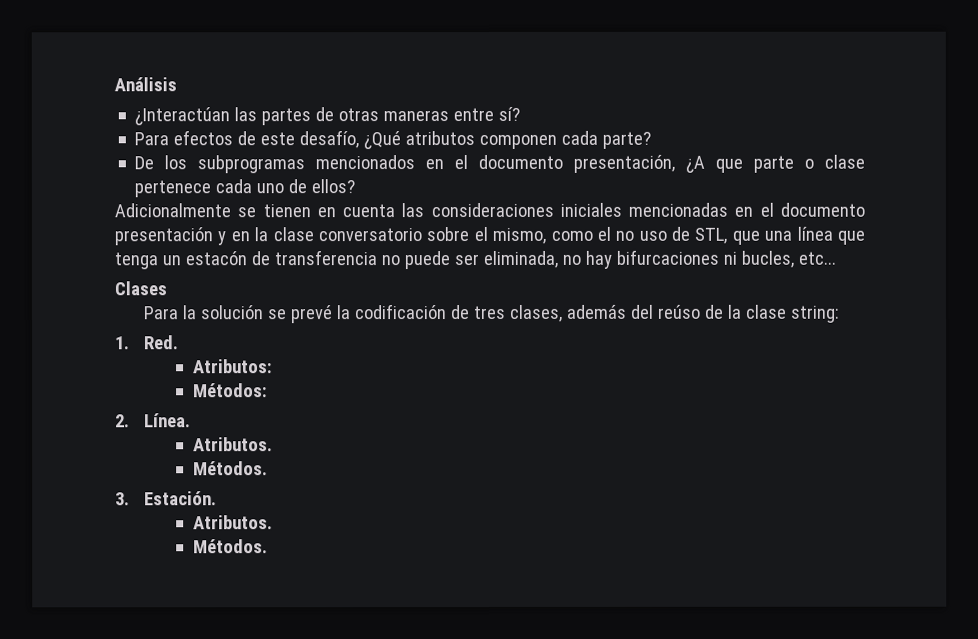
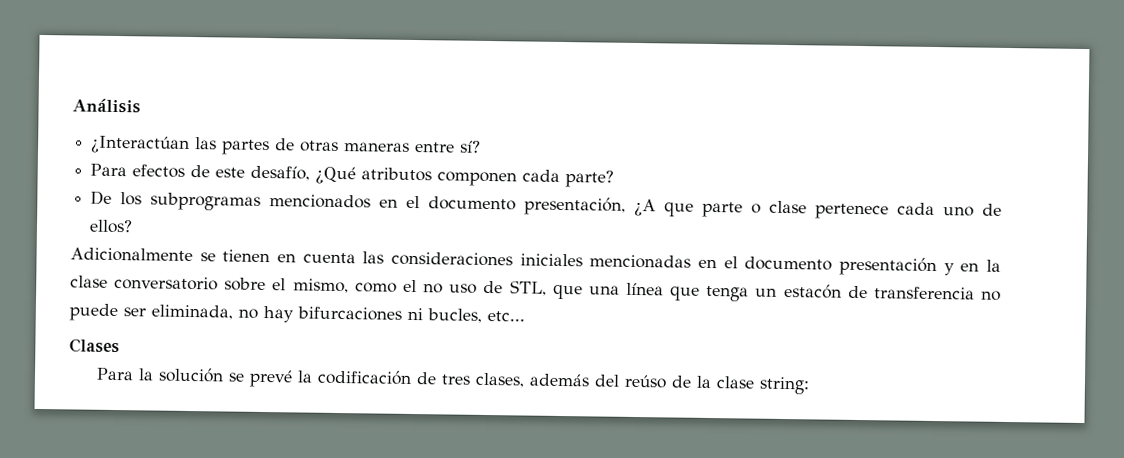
[115,335,179,350] [192,359,273,374] [192,383,268,398] [115,413,191,428] [192,437,273,452] [192,461,268,476] [115,491,217,506] [192,515,273,530] [192,539,268,554] // 1. Red. // Atributos: // Métodos: // 2. Línea. // Atributos. // Métodos. // 3. Estación. // Atributos. // Métodos. -> (810, 385) none

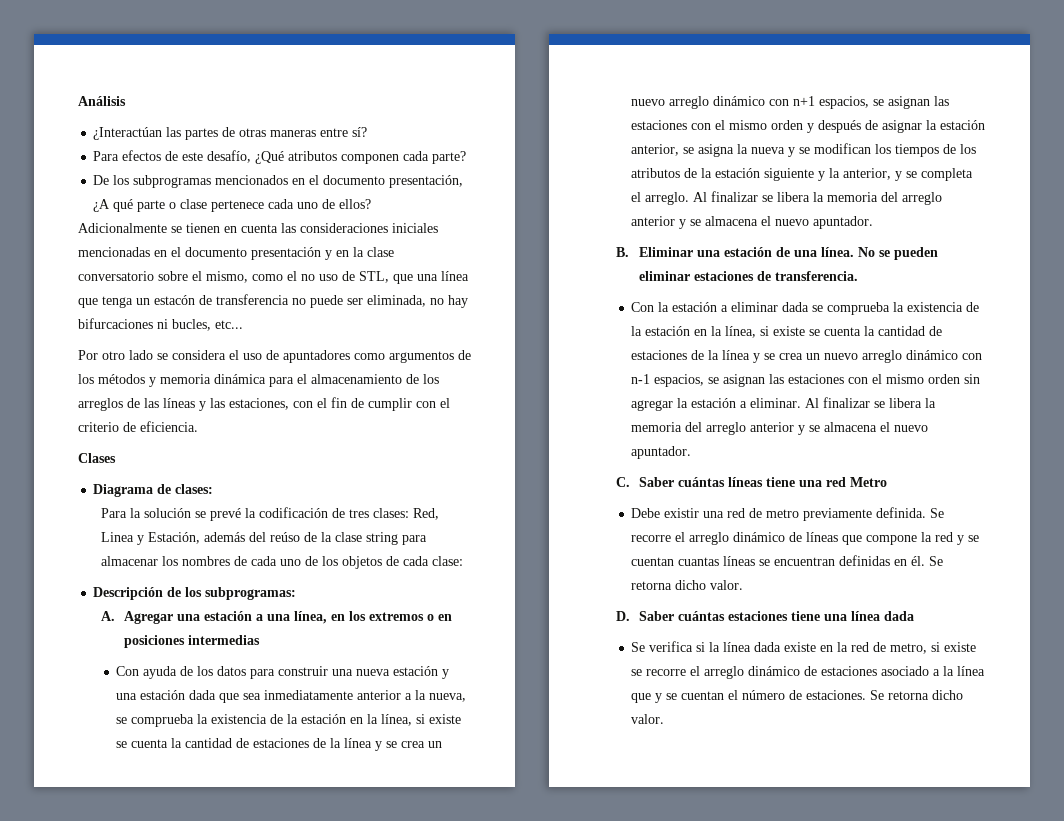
[664,201,695,217] que -> [113,199,134,212] qué
[69,338,120,354] Clases -> [78,350,471,363] [78,374,439,387] [78,397,450,411] [78,421,198,432] [78,453,116,463] [93,484,214,497] Por otro lado se considera el uso de apuntadores como argumentos de los métodos y memoria dinámica para el almacenamiento de los arreglos de las líneas y las estaciones, con el fin de cumplir con el criterio de eficiencia. // Clases // Diagrama de clases:
[474,372,525,388] clases, -> [373,508,440,520] [101,532,201,545] clases: Red, Linea y Estación,
[758,376,810,395] string: -> [366,532,428,545] [101,556,464,569] [93,587,297,600] [101,611,453,624] [124,635,261,648] [116,666,450,679] [116,690,467,703] [116,714,462,727] [116,738,443,751] [631,96,950,109] [631,120,986,133] [631,143,977,157] [631,168,974,181] [631,191,943,205] [631,216,874,229] [616,247,939,260] [639,271,859,281] [631,302,980,315] [631,326,943,338] [631,350,983,363] [631,374,981,387] [631,397,937,411] [631,422,929,435] [631,446,692,459] [616,477,888,487] [631,507,945,521] [631,532,980,545] [631,555,944,566] [631,580,744,590] [616,611,915,621] [631,641,977,654] [631,666,986,679] [631,690,964,703] [631,714,665,724] string para almacenar los nombres de cada uno de los objetos de cada clase: // Descripción de los subprogramas: // A. Agregar una estación a una línea, en los extremos o en posiciones intermedias // Con ayuda de los datos para construir una nueva estación y una estación dada que sea inmediatamente anterior a la nueva, se comprueba la existencia de la estación en la línea, si existe se cuenta la cantidad de estaciones de la línea y se crea un nuevo arreglo dinámico con n+1 espacios, se asignan las estaciones con el mismo orden y después de asignar la estación anterior, se asigna la nueva y se modifican los tiempos de los atributos de la estación siguiente y la anterior, y se completa el arreglo. Al finalizar se libera la memoria del arreglo anterior y se almacena el nuevo apuntador. // B. Eliminar una estación de una línea. No se pueden eliminar estaciones de transferencia. // Con la estación a eliminar dada se comprueba la existencia de la estación en la línea, si existe se cuenta la cantidad de estaciones de la línea y se crea un nuevo arreglo dinámico con n-1 espacios, se asignan las estaciones con el mismo orden sin agregar la estación a eliminar. Al finalizar se libera la memoria del arreglo anterior y se almacena el nuevo apuntador. // C. Saber cuántas líneas tiene una red Metro // Debe existir una red de metro previamente definida. Se recorre el arreglo dinámico de líneas que compone la red y se cuentan cuantas líneas se encuentran definidas en él. Se retorna dicho valor. // D. Saber cuántas estaciones tiene una línea dada // Se verifica si la línea dada existe en la red de metro, si existe se recorre el arreglo dinámico de estaciones asociado a la línea que y se cuentan el número de estaciones. Se retorna dicho valor.

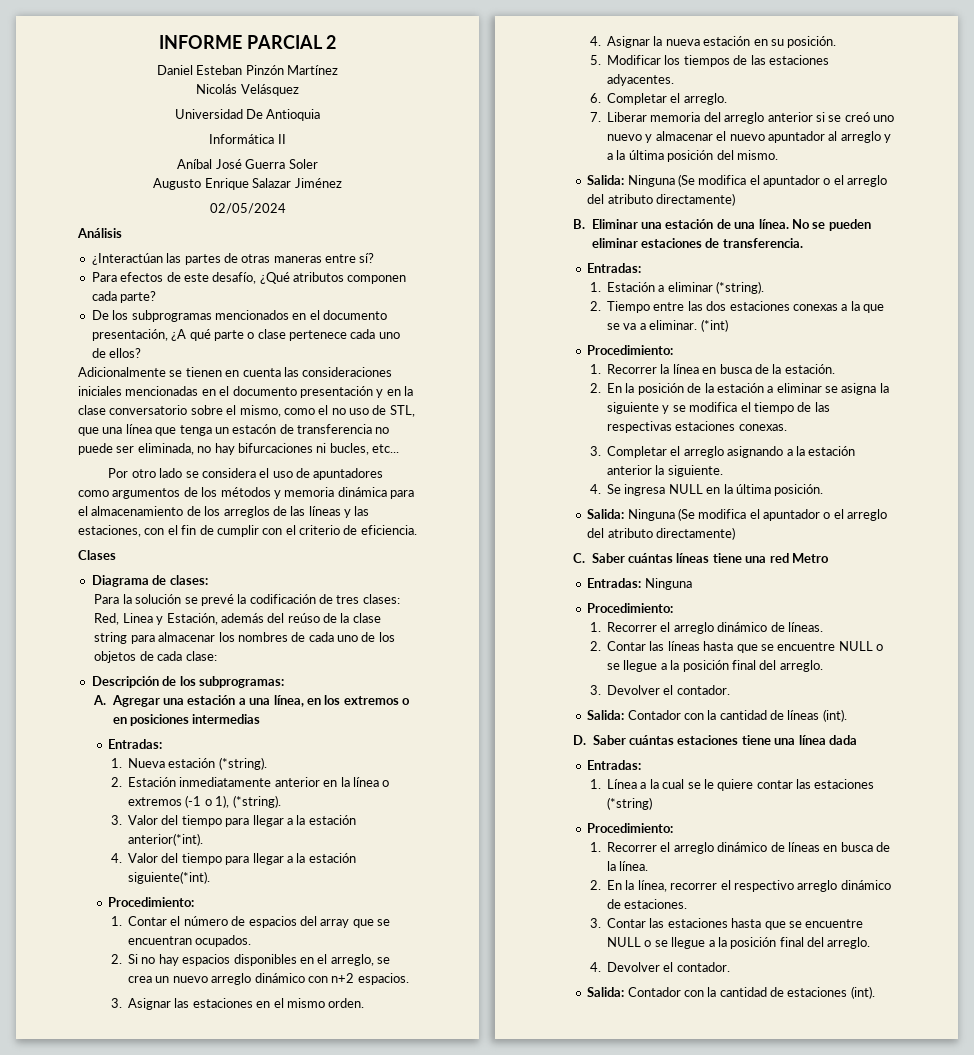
(78, 101) none -> [158,35,337,49] [156,65,339,75] [196,84,299,96] [174,109,321,121] [209,134,286,144] [177,159,318,169] [153,178,342,190] [209,203,286,214] INFORME PARCIAL 2 // Daniel Esteban Pinzón Martínez // Nicolás Velásquez // Universidad De Antioquia // Informática II // Aníbal José Guerra Soler // Augusto Enrique Salazar Jiménez // 02/05/2024 //
[116,666,450,679] [116,690,467,703] [116,714,462,727] [116,738,443,751] [631,96,950,109] [631,120,986,133] [631,143,977,157] [631,168,974,181] [631,191,943,205] [631,216,874,229] Con ayuda de los datos para construir una nueva estación y una estación dada que sea inmediatamente anterior a la nueva, se comprueba la existencia de la estación en la línea, si existe se cuenta la cantidad de estaciones de la línea y se crea un nuevo arreglo dinámico con n+1 espacios, se asignan las estaciones con el mismo orden y después de asignar la estación anterior, se asigna la nueva y se modifican los tiempos de los atributos de la estación siguiente y la anterior, y se completa el arreglo. Al finalizar se libera la memoria del arreglo anterior y se almacena el nuevo apuntador. -> [108,739,163,749] [110,757,267,770] [110,777,390,787] [127,795,281,808] [110,815,356,827] [127,833,203,846] [110,853,356,865] [127,871,210,884] [108,897,195,907] [110,916,390,928] [127,935,252,947] [110,954,390,966] [127,973,409,985] [110,998,365,1010] [589,36,837,48] [589,55,829,67] [606,74,674,86] [589,93,727,105] [589,112,894,124] [606,131,891,143] [606,150,778,162] [587,174,888,187] [587,193,735,206] Entradas: // 1. Nueva estación (*string). // 2. Estación inmediatamente anterior en la línea o extremos (-1 o 1), (*string). // 3. Valor del tiempo para llegar a la estación anterior(*int). // 4. Valor del tiempo para llegar a la estación siguiente(*int). // Procedimiento: // 1. Contar el número de espacios del array que se encuentran ocupados. // 2. Si no hay espacios disponibles en el arreglo, se crea un nuevo arreglo dinámico con n+2 espacios. // 3. Asignar las estaciones en el mismo orden. // 4. Asignar la nueva estación en su posición. // 5. Modificar los tiempos de las estaciones adyacentes. // 6. Completar el arreglo. // 7. Liberar memoria del arreglo anterior si se creó uno nuevo y almacenar el nuevo apuntador al arreglo y a la última posición del mismo. // Salida: Ninguna (Se modifica el apuntador o el arreglo del atributo directamente)
[631,302,980,315] [631,326,943,338] [631,350,983,363] [631,374,981,387] [631,397,937,411] [631,422,929,435] [631,446,692,459] Con la estación a eliminar dada se comprueba la existencia de la estación en la línea, si existe se cuenta la cantidad de estaciones de la línea y se crea un nuevo arreglo dinámico con n-1 espacios, se asignan las estaciones con el mismo orden sin agregar la estación a eliminar. Al finalizar se libera la memoria del arreglo anterior y se almacena el nuevo apuntador. -> [587,263,642,273] [589,281,765,294] [589,301,884,313] [606,319,728,332] [587,345,674,355] [589,364,835,374] [589,383,889,395] [606,402,830,414] [606,421,787,433] [589,446,856,458] [606,465,723,477] [589,484,824,496] [587,508,888,521] [587,527,735,540] Entradas: // 1. Estación a eliminar (*string). // 2. Tiempo entre las dos estaciones conexas a la que se va a eliminar. (*int) // Procedimiento: // 1. Recorrer la línea en busca de la estación. // 2. En la posición de la estación a eliminar se asigna la siguiente y se modifica el tiempo de las respectivas estaciones conexas. // 3. Completar el arreglo asignando a la estación anterior la siguiente. // 4. Se ingresa NULL en la última posición. // Salida: Ninguna (Se modifica el apuntador o el arreglo del atributo directamente)
[631,507,945,521] [631,532,980,545] [631,555,944,566] [631,580,744,590] Debe existir una red de metro previamente definida. Se recorre el arreglo dinámico de líneas que compone la red y se cuentan cuantas líneas se encuentran definidas en él. Se retorna dicho valor. -> [587,578,692,590] [587,603,674,613] [589,622,823,634] [589,641,883,653] [606,660,823,672] [589,685,730,695] [587,709,847,722] Entradas: Ninguna // Procedimiento: // 1. Recorrer el arreglo dinámico de líneas. // 2. Contar las líneas hasta que se encuentre NULL o se llegue a la posición final del arreglo. // 3. Devolver el contador. // Salida: Contador con la cantidad de líneas (int).
[631,641,977,654] [631,666,986,679] [631,690,964,703] [631,714,665,724] Se verifica si la línea dada existe en la red de metro, si existe se recorre el arreglo dinámico de estaciones asociado a la línea que y se cuentan el número de estaciones. Se retorna dicho valor. -> [587,760,642,770] [589,779,875,791] [606,797,652,810] [587,823,674,833] [589,842,890,854] [606,861,649,871] [589,880,891,892] [606,899,688,909] [589,918,864,930] [606,937,871,949] [589,962,730,972] [587,986,875,999] Entradas: // 1. Línea a la cual se le quiere contar las estaciones (*string) // Procedimiento: // 1. Recorrer el arreglo dinámico de líneas en busca de la línea. // 2. En la línea, recorrer el respectivo arreglo dinámico de estaciones. // 3. Contar las estaciones hasta que se encuentre NULL o se llegue a la posición final del arreglo. // 4. Devolver el contador. // Salida: Contador con la cantidad de estaciones (int).

